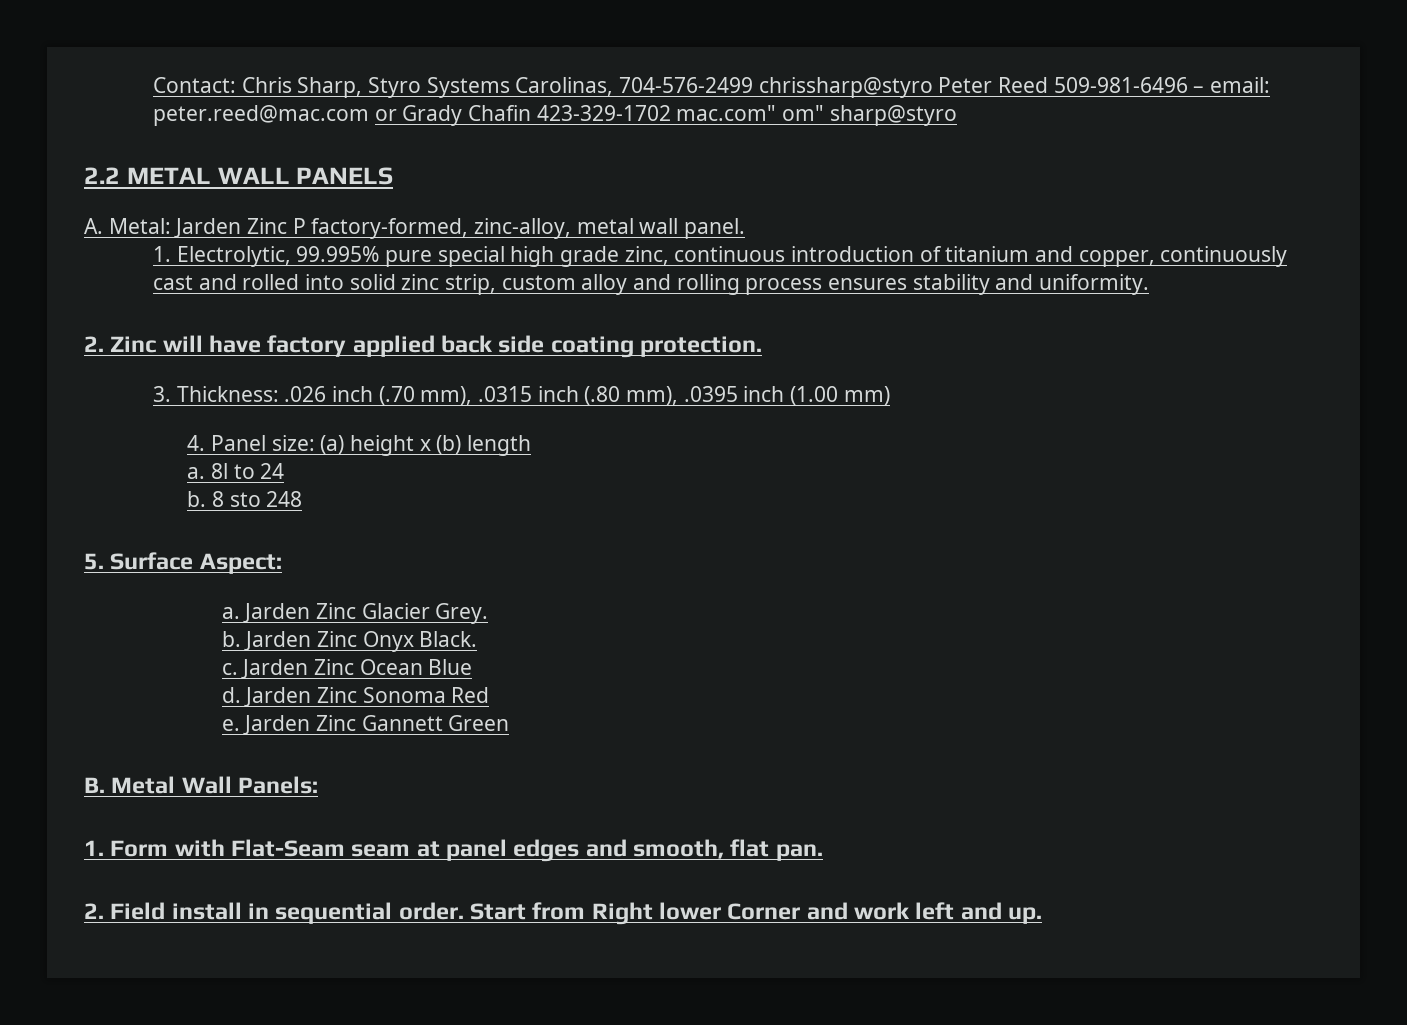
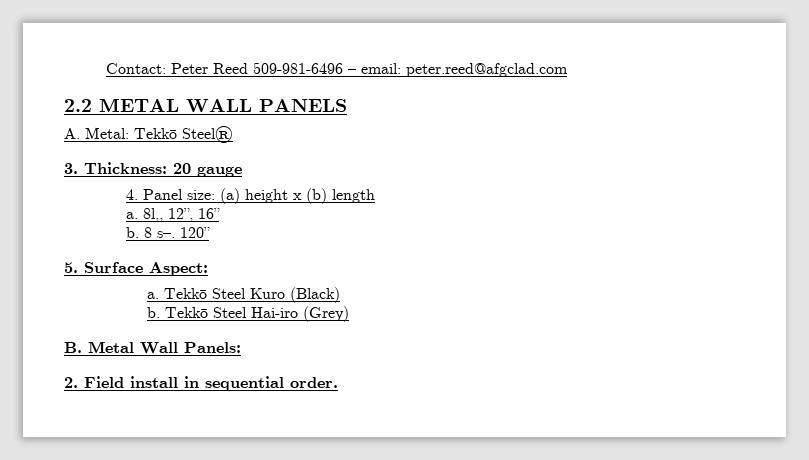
[241,77,933,98] Chris Sharp, Styro Systems Carolinas, 704-576-2499 chrissharp@styro -> (166, 68) none
[152,105,957,126] peter.reed@mac.com or Grady Chafin 423-329-1702 mac.com" om" sharp@styro -> [405,63,568,77] peter.reed@afgclad.com
[174,218,746,239] [152,246,1288,267] [152,274,1149,295] [84,335,763,358] [152,386,890,405] Jarden Zinc P factory-formed, zinc-alloy, metal wall panel. // 1. Electrolytic, 99.995% pure special high grade zinc, continuous introduction of titanium and copper, continuously cast and rolled into solid zinc strip, custom alloy and rolling process ensures stability and uniformity. // 2. Zinc will have factory applied back side coating protection. // 3. Thickness: .026 inch (.70 mm), .0315 inch (.80 mm), .0395 inch (1.00 mm) -> [134,126,233,143] [64,162,242,177] Tekkō Steel® // 3. Thickness: 20 gauge
[211,463,285,479] 8l to 24 -> [143,208,221,222] 8l,, 12”, 16”
[229,491,303,507] sto 248 -> [157,227,211,238] s–. 120”
[243,603,489,624] [221,631,478,652] [221,659,473,679] [221,687,490,707] [221,715,510,735] [84,776,319,794] [84,839,823,862] Jarden Zinc Glacier Grey. // b. Jarden Zinc Onyx Black. // c. Jarden Zinc Ocean Blue // d. Jarden Zinc Sonoma Red // e. Jarden Zinc Gannett Green // B. Metal Wall Panels: // 1. Form with Flat-Seam seam at panel edges and smooth, flat pan. -> [164,287,341,303] [147,306,350,322] [64,341,241,354] Tekkō Steel Kuro (Black) // b. Tekkō Steel Hai-iro (Grey) // B. Metal Wall Panels:
[470,902,1043,925] Start from Right lower Corner and work left and up. -> (338, 382) none

